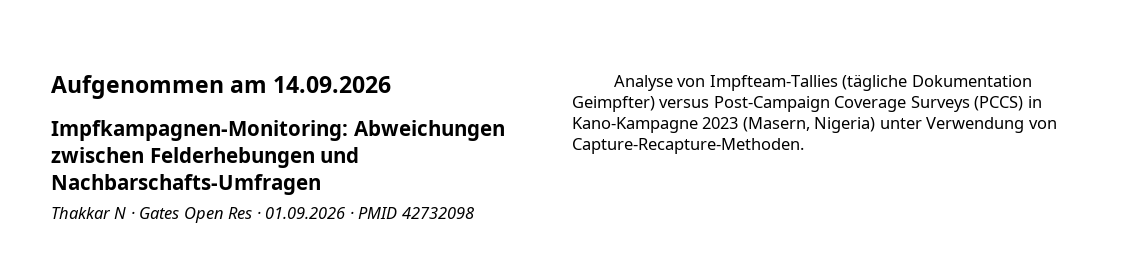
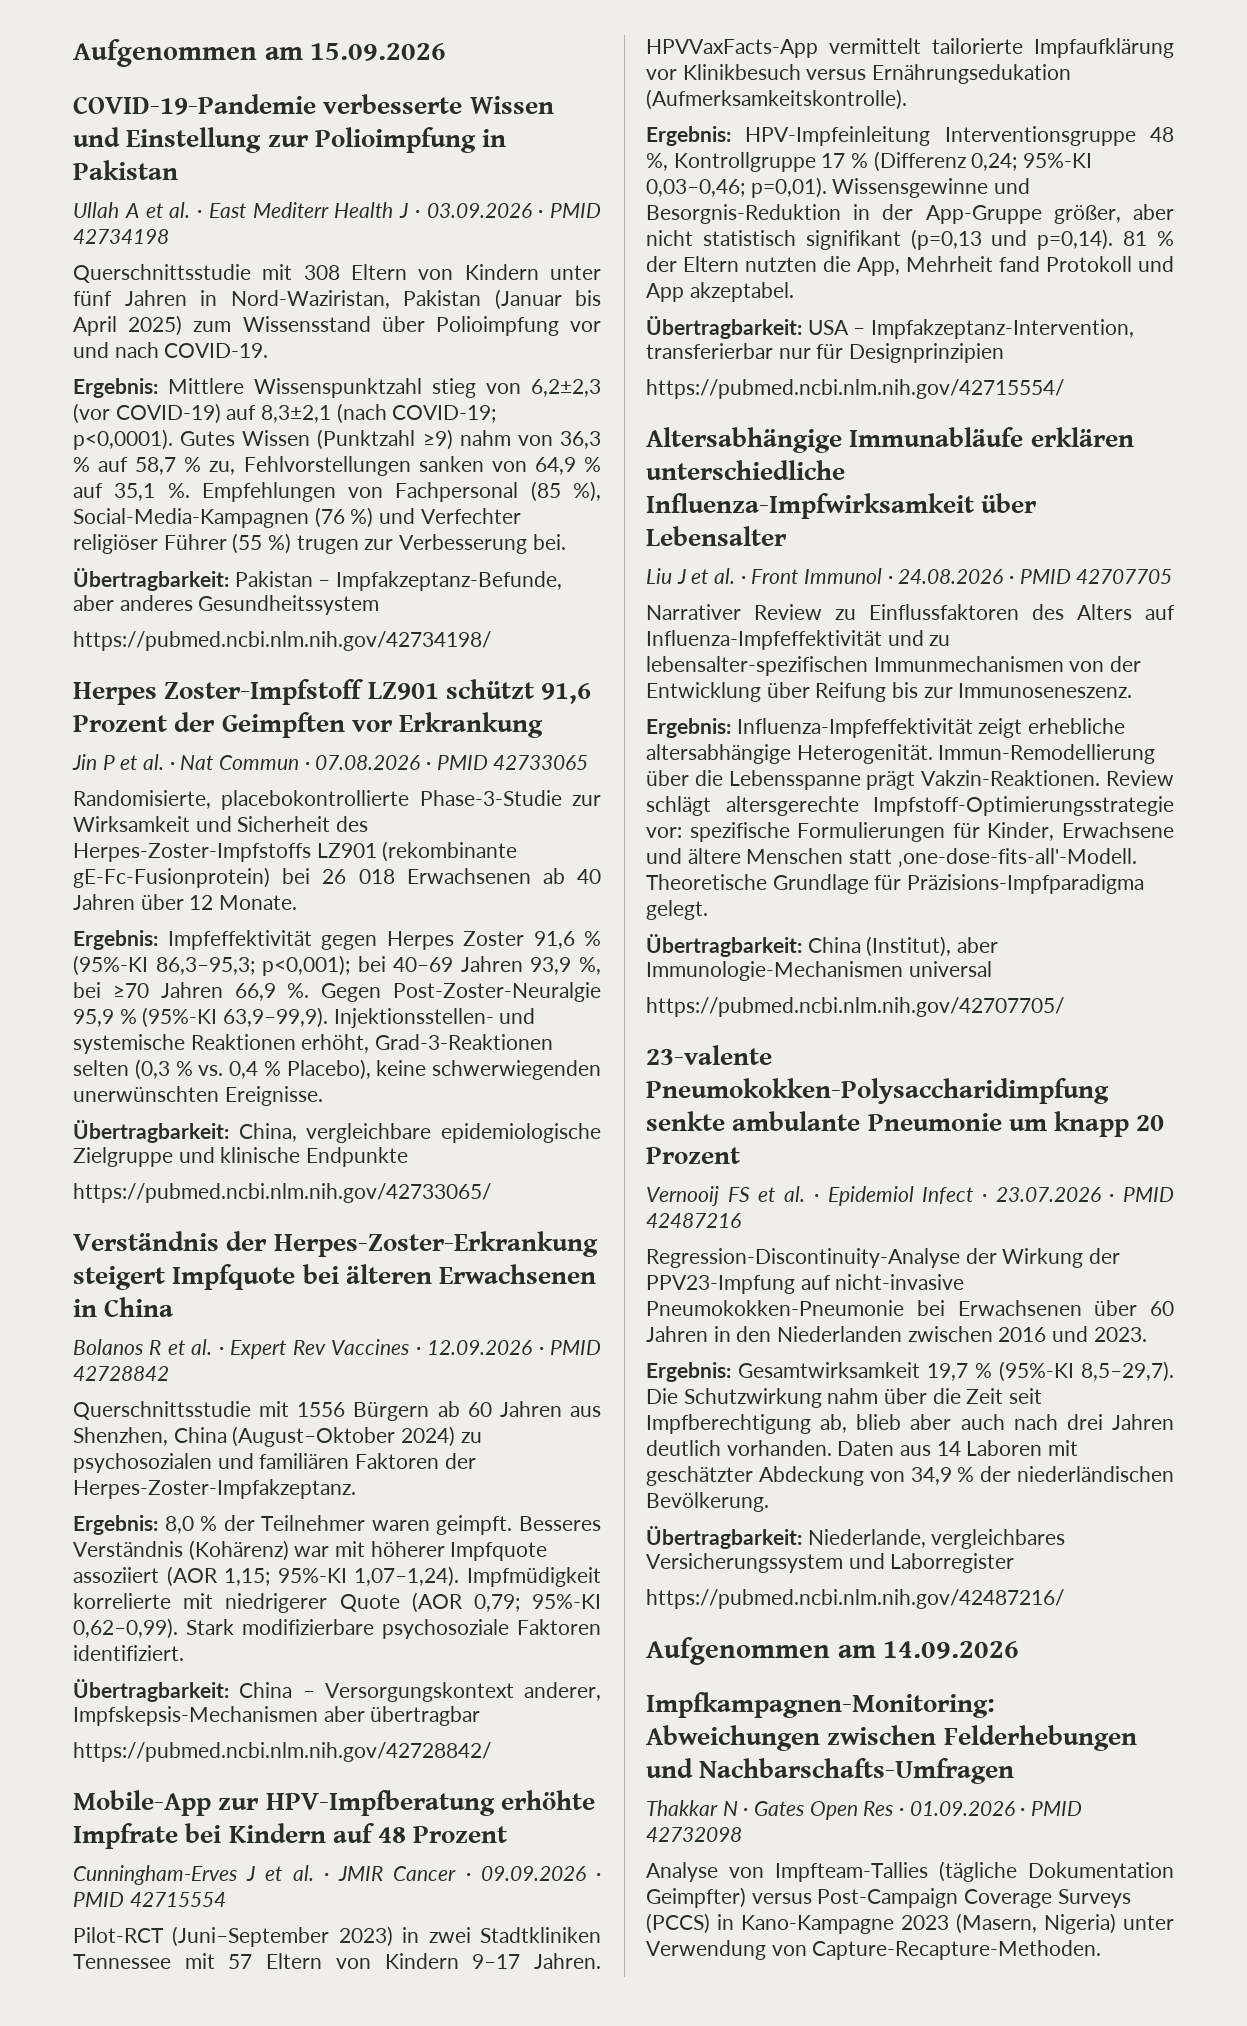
[51,75,268,99] Aufgenommen am -> [73,39,447,67] [73,94,554,115] [73,127,507,153] [73,160,178,180] [73,202,601,218] [73,229,169,244] [73,264,601,283] [73,289,601,310] [73,315,601,336] [73,342,269,358] [73,378,601,398] [73,403,497,424] [73,429,601,450] [73,456,601,476] [73,481,601,502] [73,507,521,528] [73,533,566,554] [73,568,563,591] [73,595,380,615] [73,631,491,651] [73,679,592,705] [73,712,544,738] [72,754,589,770] [73,790,601,810] [73,816,369,832] [73,841,518,862] [73,867,601,888] [73,894,298,910] [73,930,601,950] [73,955,601,976] [73,982,601,1002] [73,1007,536,1028] [73,1034,554,1054] [73,1059,601,1080] [73,1086,323,1106] [73,1120,601,1143] [73,1147,409,1167] [73,1183,491,1203] [73,1231,598,1257] [73,1264,597,1290] [73,1297,174,1317] [73,1339,601,1359] [73,1366,169,1381] [73,1401,602,1421] [73,1426,482,1447] [73,1453,476,1473] [73,1479,356,1499] [73,1515,601,1535] [73,1540,548,1561] [73,1566,601,1587] [73,1592,601,1613] [73,1618,601,1639] [73,1645,184,1661] [73,1679,601,1702] [73,1706,481,1726] [73,1742,491,1762] [73,1790,595,1816] [73,1823,508,1849] [73,1865,601,1885] [73,1892,226,1907] [73,1926,601,1947] [73,1953,601,1969] [646,38,1174,58] [646,64,1072,84] [646,89,907,110] [646,126,1174,146] [646,151,1093,172] [646,177,1031,198] [646,204,1174,224] [646,229,1174,250] [646,256,1174,276] [646,282,794,302] [646,316,1135,339] [646,343,1005,363] [646,379,1064,399] [646,427,1134,453] [646,460,845,480] [646,493,1038,519] [646,526,787,546] [646,568,1173,584] [646,604,1175,620] [646,630,951,650] [646,656,1142,676] [646,682,1133,702] [646,718,1126,738] [646,744,1156,764] [646,770,1174,790] [646,796,1174,816] [646,822,1174,842] [646,848,1137,868] [646,874,1145,894] [646,900,708,920] [646,934,999,957] [646,961,992,981] [646,997,1064,1017] [646,1045,772,1065] [646,1078,1109,1104] [646,1111,1165,1137] [646,1147,740,1164] [646,1186,1174,1206] [646,1213,741,1228] [646,1248,1121,1268] [646,1274,965,1294] [646,1300,1174,1316] [646,1326,1147,1342] [646,1361,1174,1382] [646,1388,1043,1408] [646,1414,1174,1434] [646,1440,1079,1456] [646,1466,1174,1486] [646,1492,769,1512] [646,1526,1066,1549] [646,1553,1015,1573] [646,1589,1064,1609] [646,1637,876,1665] Aufgenommen am 15.09.2026 // COVID-19-Pandemie verbesserte Wissen und Einstellung zur Polioimpfung in Pakistan // Ullah A et al. · East Mediterr Health J · 03.09.2026 · PMID 42734198 // Querschnittsstudie mit 308 Eltern von Kindern unter fünf Jahren in Nord-Waziristan, Pakistan (Januar bis April 2025) zum Wissensstand über Polioimpfung vor und nach COVID-19. // Ergebnis: Mittlere Wissenspunktzahl stieg von 6,2±2,3 (vor COVID-19) auf 8,3±2,1 (nach COVID-19; p<0,0001). Gutes Wissen (Punktzahl ≥9) nahm von 36,3 % auf 58,7 % zu, Fehlvorstellungen sanken von 64,9 % auf 35,1 %. Empfehlungen von Fachpersonal (85 %), Social-Media-Kampagnen (76 %) und Verfechter religiöser Führer (55 %) trugen zur Verbesserung bei. // Übertragbarkeit: Pakistan – Impfakzeptanz-Befunde, aber anderes Gesundheitssystem // https://pubmed.ncbi.nlm.nih.gov/42734198/ // Herpes Zoster-Impfstoff LZ901 schützt 91,6 Prozent der Geimpften vor Erkrankung // Jin P et al. · Nat Commun · 07.08.2026 · PMID 42733065 // Randomisierte, placebokontrollierte Phase-3-Studie zur Wirksamkeit und Sicherheit des Herpes-Zoster-Impfstoffs LZ901 (rekombinante gE-Fc-Fusionprotein) bei 26 018 Erwachsenen ab 40 Jahren über 12 Monate. // Ergebnis: Impfeffektivität gegen Herpes Zoster 91,6 % (95%-KI 86,3–95,3; p<0,001); bei 40–69 Jahren 93,9 %, bei ≥70 Jahren 66,9 %. Gegen Post-Zoster-Neuralgie 95,9 % (95%-KI 63,9–99,9). Injektionsstellen- und systemische Reaktionen erhöht, Grad-3-Reaktionen selten (0,3 % vs. 0,4 % Placebo), keine schwerwiegenden unerwünschten Ereignisse. // Übertragbarkeit: China, vergleichbare epidemiologische Zielgruppe und klinische Endpunkte // https://pubmed.ncbi.nlm.nih.gov/42733065/ // Verständnis der Herpes-Zoster-Erkrankung steigert Impfquote bei älteren Erwachsenen in China // Bolanos R et al. · Expert Rev Vaccines · 12.09.2026 · PMID 42728842 // Querschnittsstudie mit 1556 Bürgern ab 60 Jahren aus Shenzhen, China (August–Oktober 2024) zu psychosozialen und familiären Faktoren der Herpes-Zoster-Impfakzeptanz. // Ergebnis: 8,0 % der Teilnehmer waren geimpft. Besseres Verständnis (Kohärenz) war mit höherer Impfquote assoziiert (AOR 1,15; 95%-KI 1,07–1,24). Impfmüdigkeit korrelierte mit niedrigerer Quote (AOR 0,79; 95%-KI 0,62–0,99). Stark modifizierbare psychosoziale Faktoren identifiziert. // Übertragbarkeit: China – Versorgungskontext anderer, Impfskepsis-Mechanismen aber übertragbar // https://pubmed.ncbi.nlm.nih.gov/42728842/ // Mobile-App zur HPV-Impfberatung erhöhte Impfrate bei Kindern auf 48 Prozent // Cunningham-Erves J et al. · JMIR Cancer · 09.09.2026 · PMID 42715554 // Pilot-RCT (Juni–September 2023) in zwei Stadtkliniken Tennessee mit 57 Eltern von Kindern 9–17 Jahren. HPVVaxFacts-App vermittelt tailorierte Impfaufklärung vor Klinikbesuch versus Ernährungsedukation (Aufmerksamkeitskontrolle). // Ergebnis: HPV-Impfeinleitung Interventionsgruppe 48 %, Kontrollgruppe 17 % (Differenz 0,24; 95%-KI 0,03–0,46; p=0,01). Wissensgewinne und Besorgnis-Reduktion in der App-Gruppe größer, aber nicht statistisch signifikant (p=0,13 und p=0,14). 81 % der Eltern nutzten die App, Mehrheit fand Protokoll und App akzeptabel. // Übertragbarkeit: USA – Impfakzeptanz-Intervention, transferierbar nur für Designprinzipien // https://pubmed.ncbi.nlm.nih.gov/42715554/ // Altersabhängige Immunabläufe erklären unterschiedliche Influenza-Impfwirksamkeit über Lebensalter // Liu J et al. · Front Immunol · 24.08.2026 · PMID 42707705 // Narrativer Review zu Einflussfaktoren des Alters auf Influenza-Impfeffektivität und zu lebensalter-spezifischen Immunmechanismen von der Entwicklung über Reifung bis zur Immunoseneszenz. // Ergebnis: Influenza-Impfeffektivität zeigt erhebliche altersabhängige Heterogenität. Immun-Remodellierung über die Lebensspanne prägt Vakzin-Reaktionen. Review schlägt altersgerechte Impfstoff-Optimierungsstrategie vor: spezifische Formulierungen für Kinder, Erwachsene und ältere Menschen statt ‚one-dose-fits-all'-Modell. Theoretische Grundlage für Präzisions-Impfparadigma gelegt. // Übertragbarkeit: China (Institut), aber Immunologie-Mechanismen universal // https://pubmed.ncbi.nlm.nih.gov/42707705/ // 23-valente Pneumokokken-Polysaccharidimpfung senkte ambulante Pneumonie um knapp 20 Prozent // Vernooij FS et al. · Epidemiol Infect · 23.07.2026 · PMID 42487216 // Regression-Discontinuity-Analyse der Wirkung der PPV23-Impfung auf nicht-invasive Pneumokokken-Pneumonie bei Erwachsenen über 60 Jahren in den Niederlanden zwischen 2016 und 2023. // Ergebnis: Gesamtwirksamkeit 19,7 % (95%-KI 8,5–29,7). Die Schutzwirkung nahm über die Zeit seit Impfberechtigung ab, blieb aber auch nach drei Jahren deutlich vorhanden. Daten aus 14 Laboren mit geschätzter Abdeckung von 34,9 % der niederländischen Bevölkerung. // Übertragbarkeit: Niederlande, vergleichbares Versicherungssystem und Laborregister // https://pubmed.ncbi.nlm.nih.gov/42487216/ // Aufgenommen am

